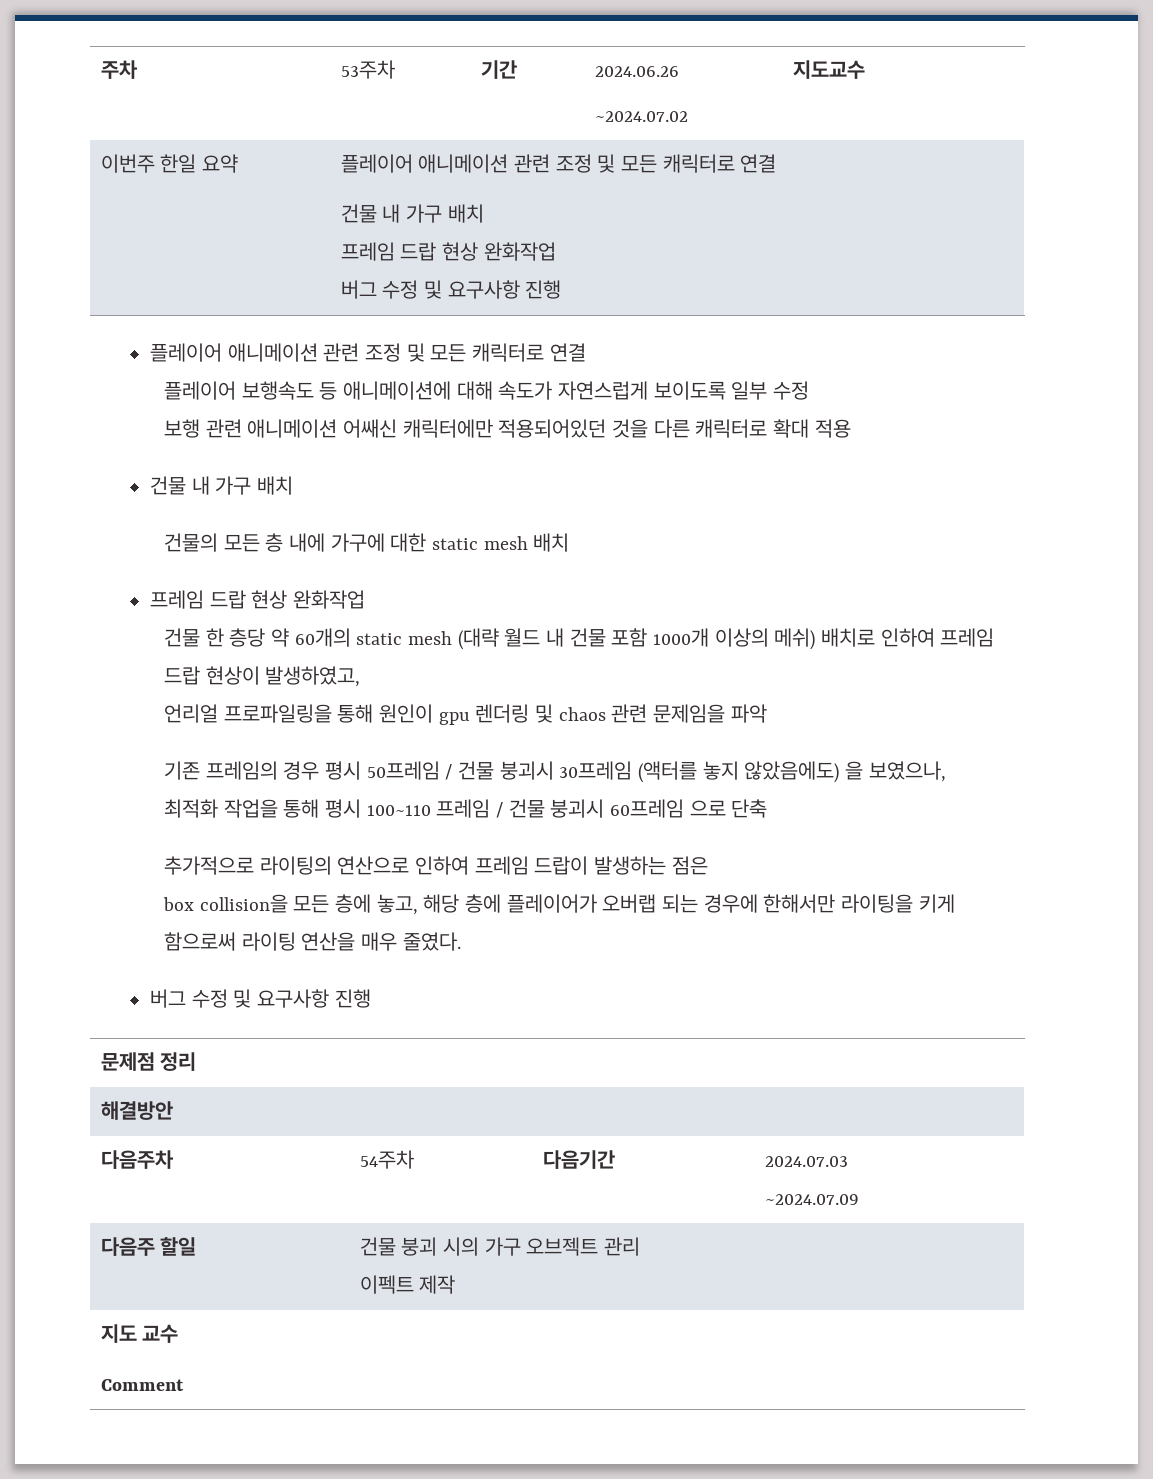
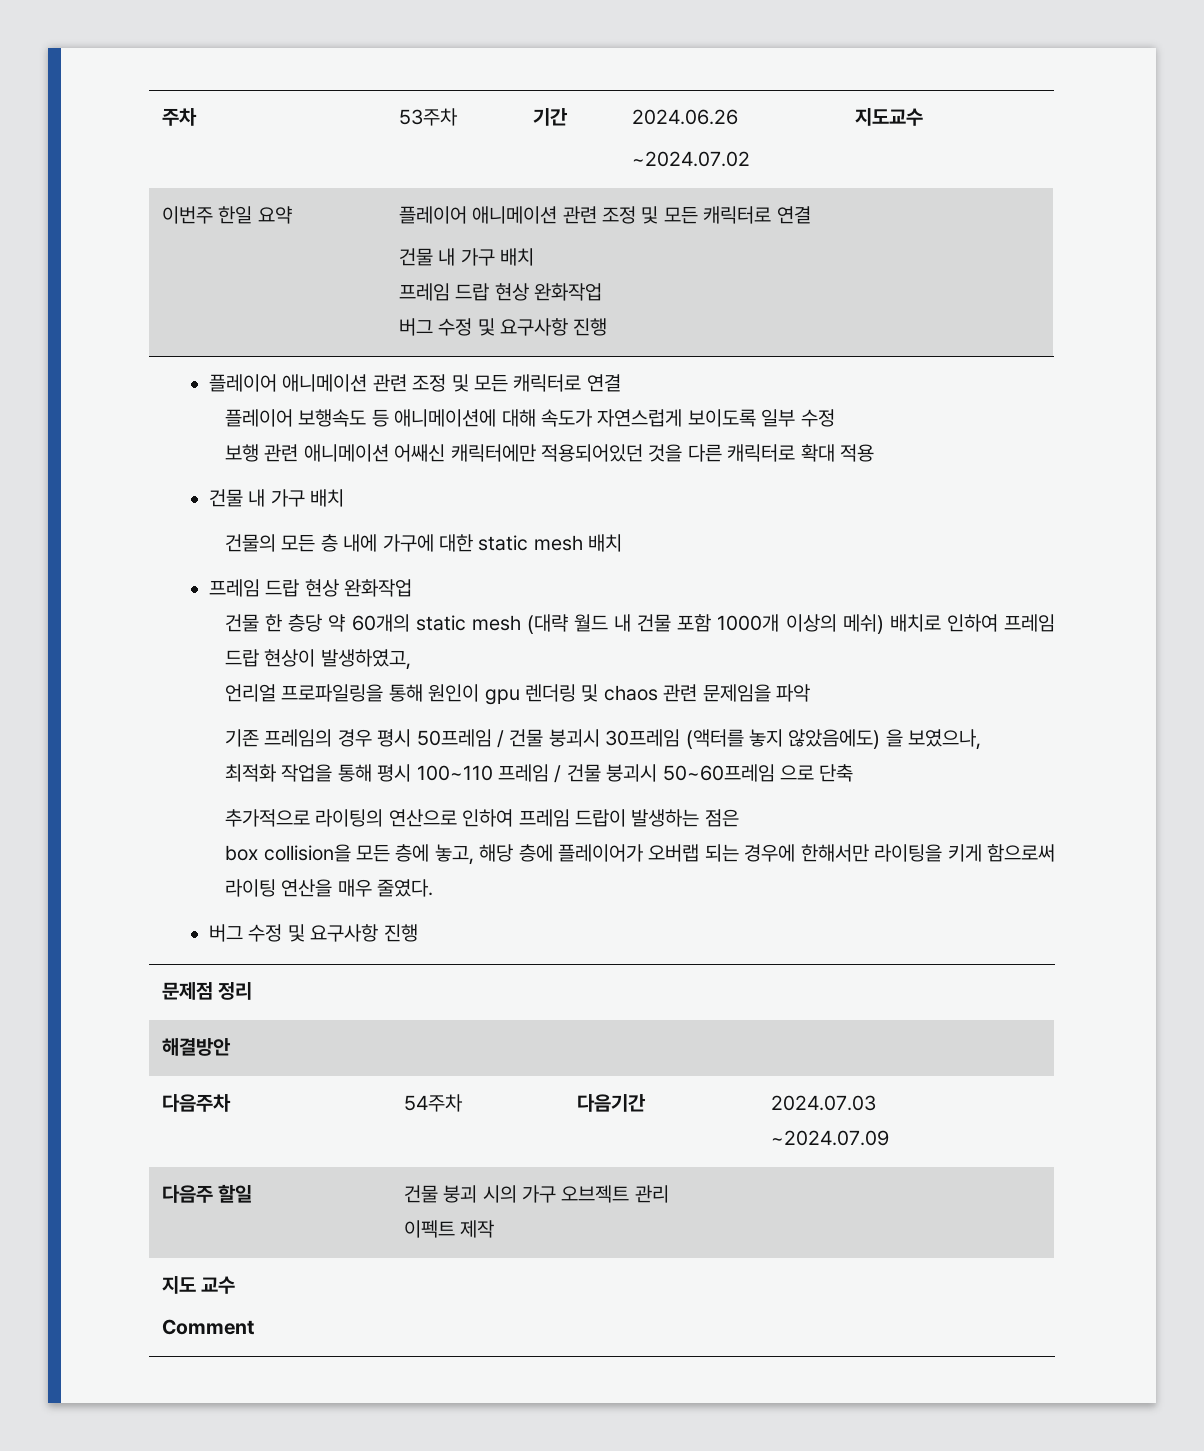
[610,799,685,818] 60프레임 -> [662,764,775,782] 50~60프레임

